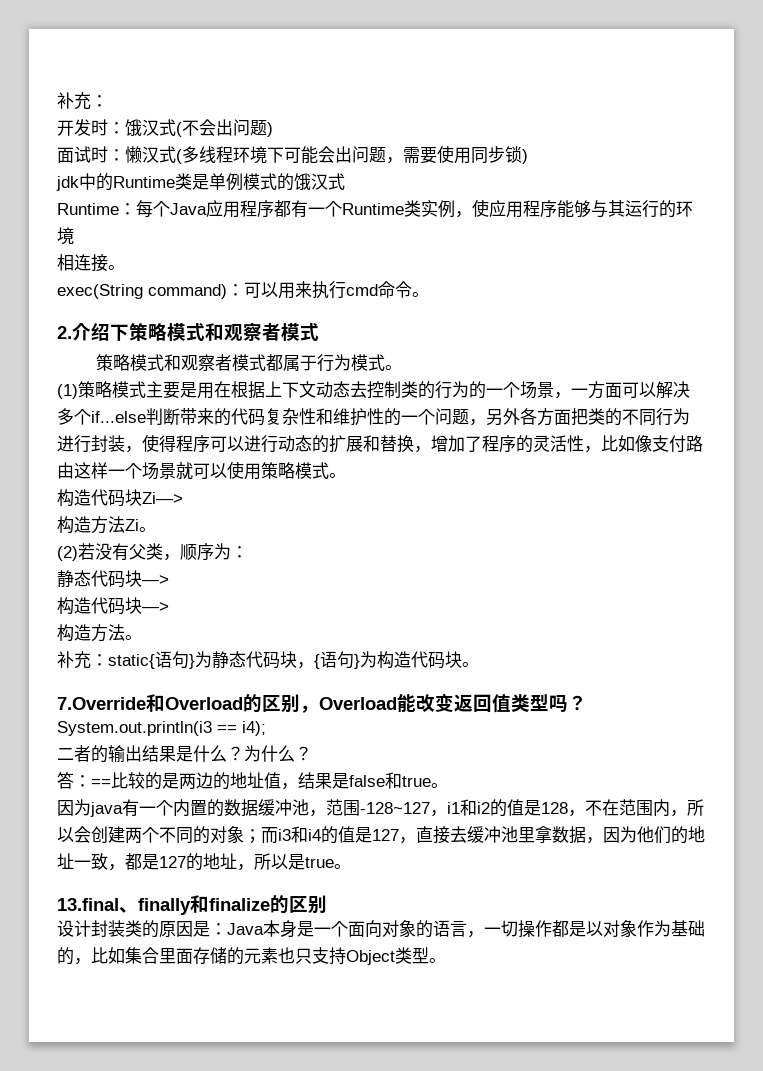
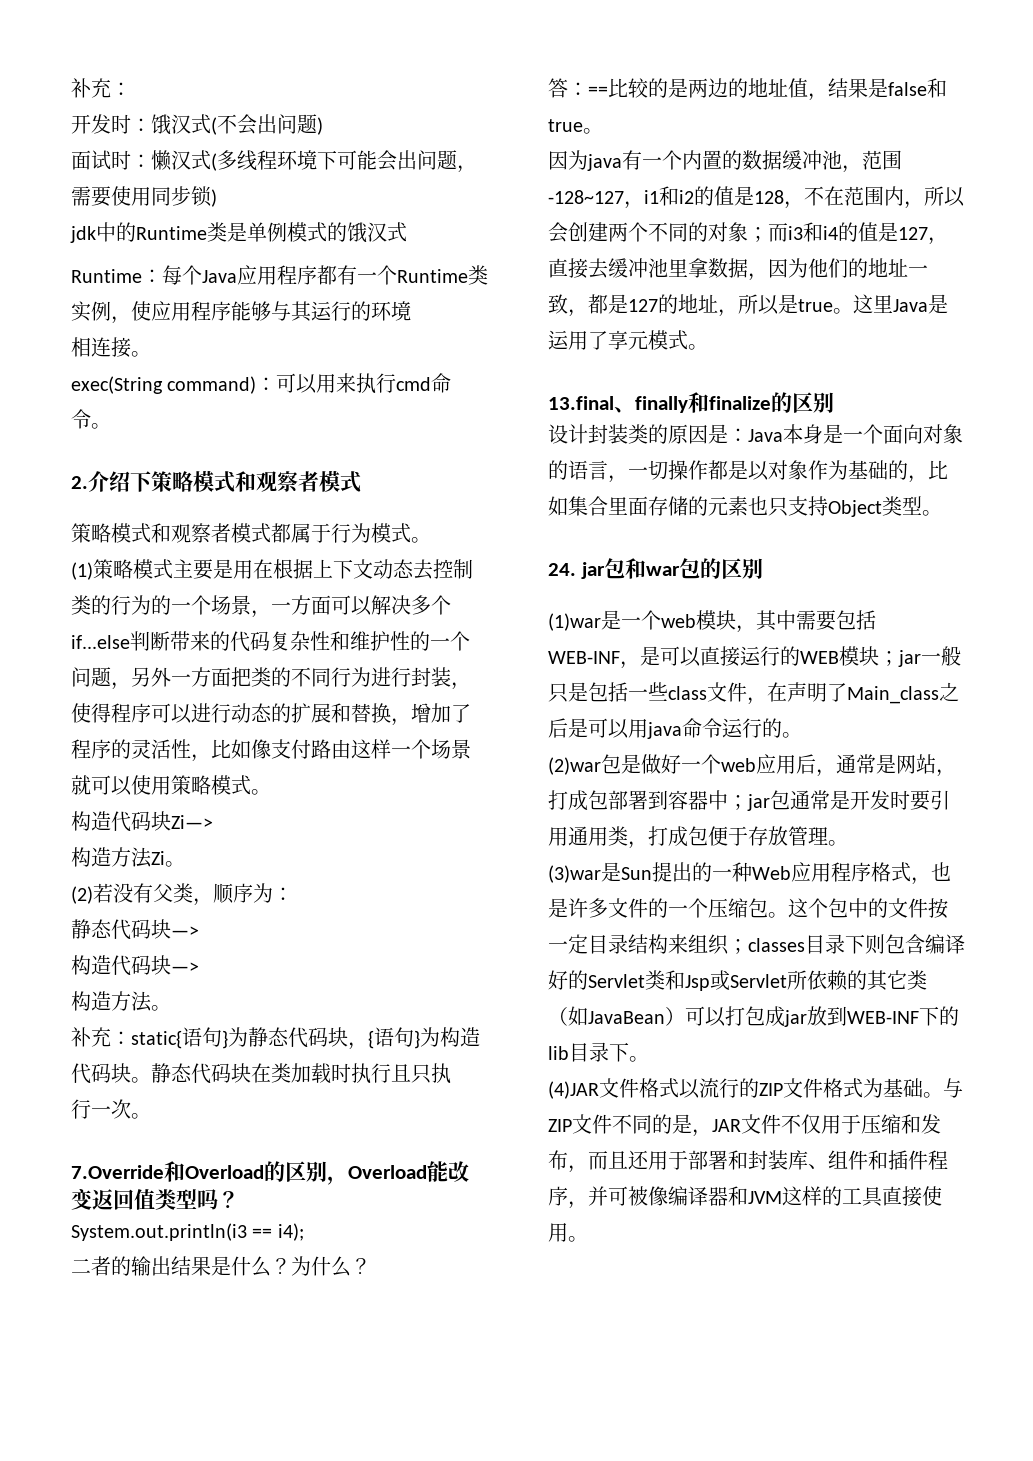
[520,408,537,425] 各 -> [171,674,191,685] 一
(479, 664) none -> [151,1063,451,1084] [71,1099,151,1119] 静态代码块在类加载时执行且只执 // 行一次。
(351, 866) none -> [853,294,948,314] [548,330,708,350] 这里Java是运用了享元模式。
(446, 960) none -> [548,558,763,579] [548,610,876,633] [548,646,961,669] [548,682,959,705] [548,718,802,739] [548,754,956,777] [548,790,950,811] [548,826,848,849] [548,862,951,885] [548,898,948,919] [548,934,965,955] [548,970,927,991] [548,1006,959,1027] [548,1042,649,1062] [548,1078,963,1099] [548,1114,941,1137] [548,1150,948,1173] [548,1186,942,1209] [548,1223,588,1242] // 24. jar包和war包的区别 // (1)war是一个web模块，其中需要包括WEB-INF，是可以直接运行的WEB模块；jar一般只是包括一些class文件，在声明了Main_class之后是可以用java命令运行的。 // (2)war包是做好一个web应用后，通常是网站，打成包部署到容器中；jar包通常是开发时要引用通用类，打成包便于存放管理。 // (3)war是Sun提出的一种Web应用程序格式，也是许多文件的一个压缩包。这个包中的文件按一定目录结构来组织；classes目录下则包含编译好的Servlet类和Jsp或Servlet所依赖的其它类（如JavaBean）可以打包成jar放到WEB-INF下的lib目录下。 // (4)JAR文件格式以流行的ZIP文件格式为基础。与ZIP文件不同的是，JAR文件不仅用于压缩和发布，而且还用于部署和封装库、组件和插件程序，并可被像编译器和JVM这样的工具直接使用。

